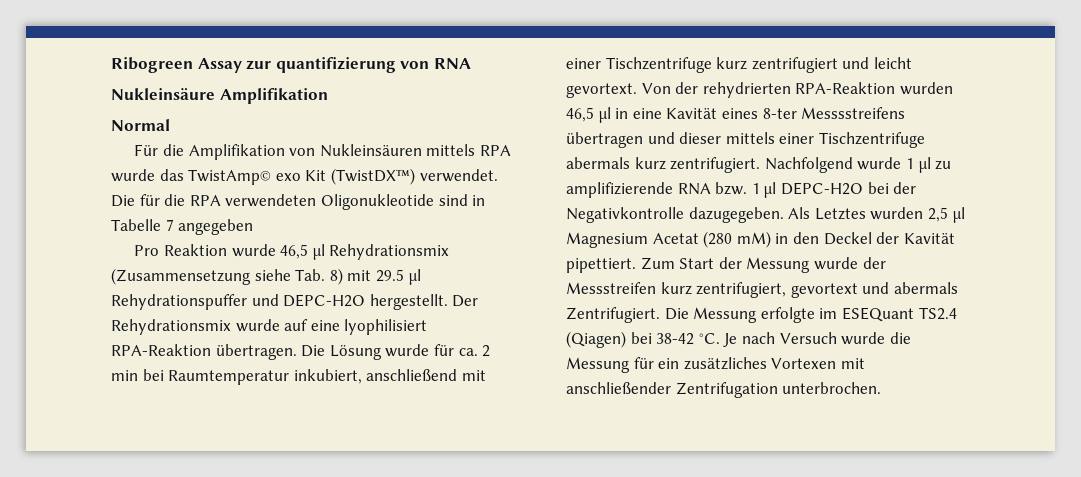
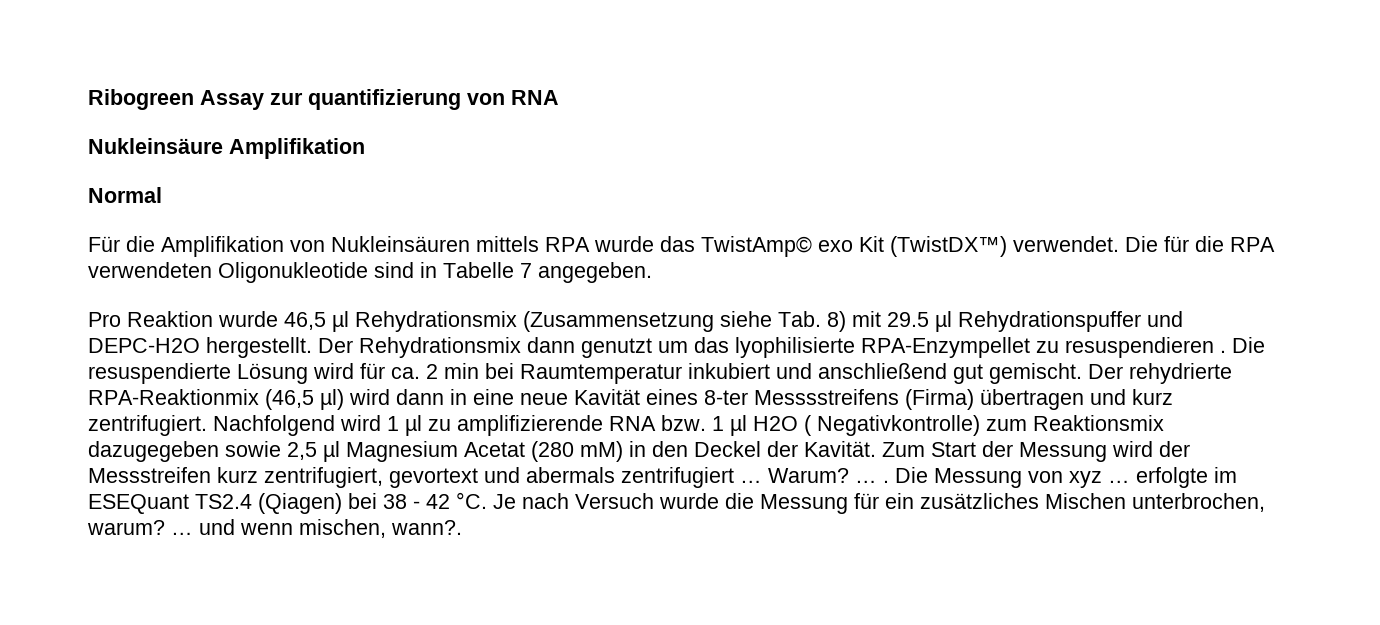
[178,219,254,235] angegeben -> [538,262,652,283] angegeben.
[235,319,428,335] [111,344,430,360] wurde auf eine lyophilisiert RPA-Reaktion übertragen. Die Lösung wurde -> [527,337,1265,358] [88,363,354,384] dann genutzt um das lyophilisierte RPA-Enzympellet zu resuspendieren . Die resuspendierte Lösung wird
[293,369,486,384] [566,57,912,73] [566,82,953,98] [566,107,611,123] inkubiert, anschließend mit einer Tischzentrifuge kurz zentrifugiert und leicht gevortext. Von der rehydrierten RPA-Reaktion wurden 46,5 µl -> [688,363,1232,384] [88,389,444,410] inkubiert und anschließend gut gemischt. Der rehydrierte RPA-Reaktionmix (46,5 µl) wird dann
(662, 113) none -> [520,393,568,405] neue
(906, 113) none -> [905,389,974,410] (Firma)
[679,132,925,148] [566,157,630,169] dieser mittels einer Tischzentrifuge abermals -> (1126, 397) none
[857,157,902,170] wurde -> [340,415,381,431] wird
[780,182,917,195] [566,207,924,223] DEPC-H2O bei der Negativkontrolle dazugegeben. Als Letztes wurden -> [753,415,1164,436] [88,441,281,462] H2O ( Negativkontrolle) zum Reaktionsmix dazugegeben sowie
[903,233,955,244] [566,258,636,273] Kavität pipettiert. -> [804,441,876,457] Kavität.
[813,257,858,270] wurde -> [1112,441,1153,457] wird
[566,307,758,323] Zentrifugiert. Die Messung -> [621,467,1130,488] zentrifugiert … Warum? … . Die Messung von xyz …
[656,333,695,345] 38-42 -> [383,494,450,509] 38 - 42
[771,358,865,369] [566,382,882,398] Vortexen mit anschließender Zentrifugation unterbrochen. -> [1045,493,1265,512] [87,519,462,538] Mischen unterbrochen, warum? … und wenn mischen, wann?.

